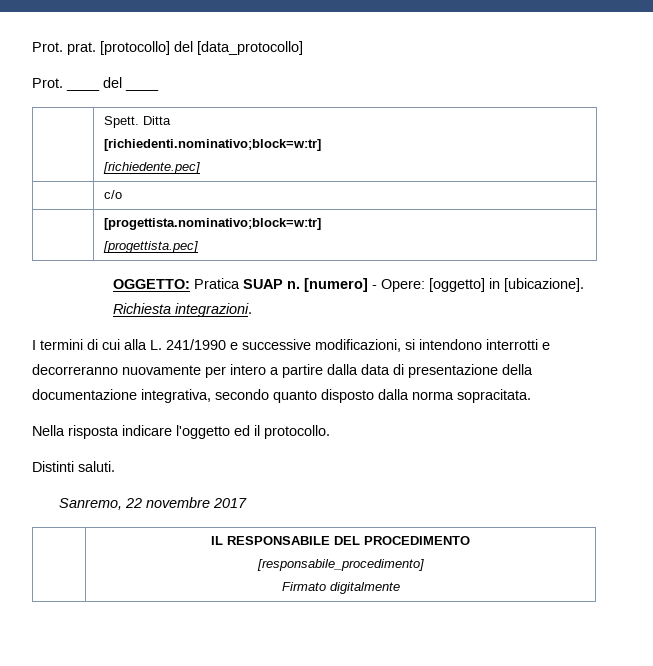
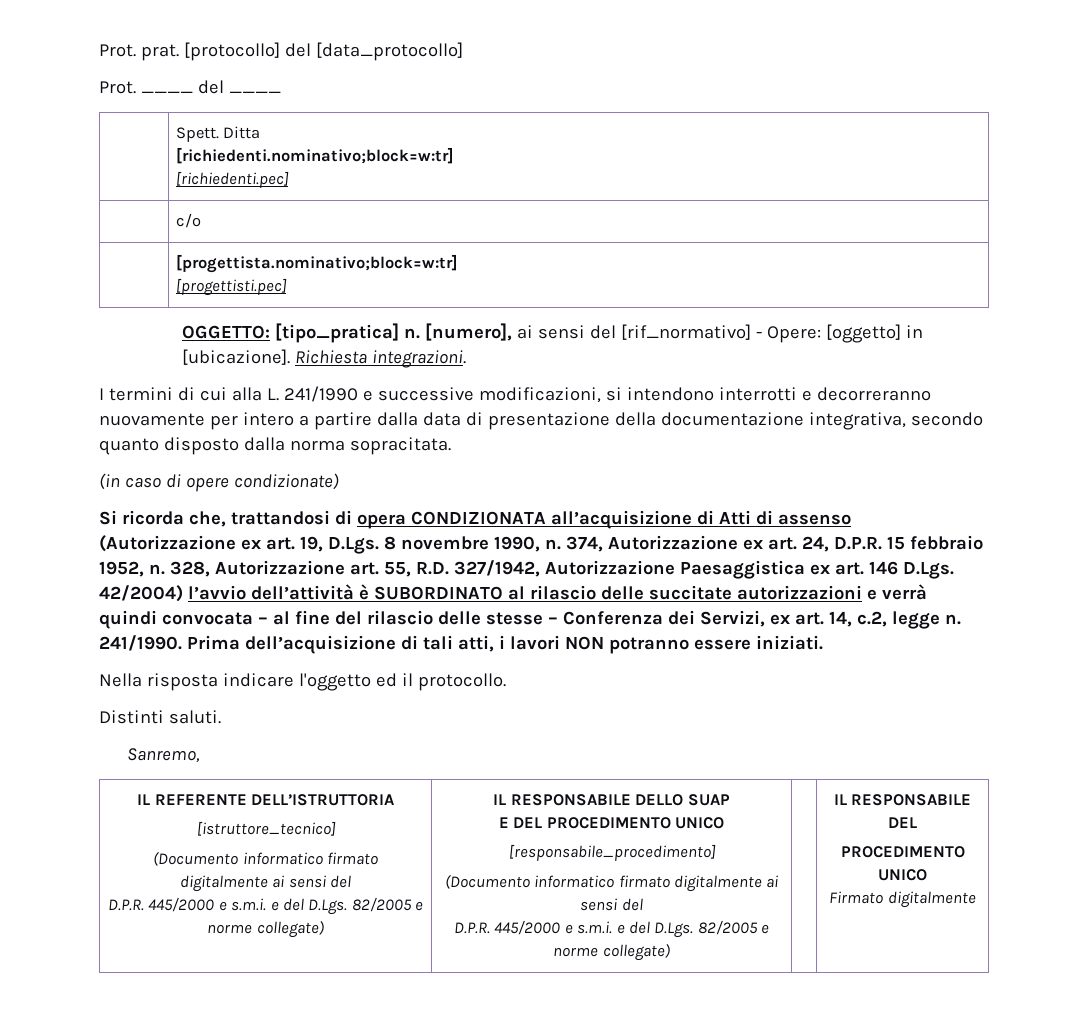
[103,162,201,174] [richiedente.pec] -> [175,171,289,188] [richiedenti.pec]
[103,241,199,253] [progettista.pec] -> [175,278,287,296] [progettisti.pec]
[194,278,369,292] Pratica SUAP n. [numero] -> [275,323,751,343] [tipo_pratica] n. [numero], ai sensi del [rif_normativo]
(531, 396) none -> [99,473,339,492] [99,510,851,529] [99,535,983,554] [99,560,954,579] [99,584,927,602] [99,610,961,629] [99,635,823,654] // (in caso di opere condizionate) // Si ricorda che, trattandosi di opera CONDIZIONATA all’acquisizione di Atti di assenso (Autorizzazione ex art. 19, D.Lgs. 8 novembre 1990, n. 374, Autorizzazione ex art. 24, D.P.R. 15 febbraio 1952, n. 328, Autorizzazione art. 55, R.D. 327/1942, Autorizzazione Paesaggistica ex art. 146 D.Lgs. 42/2004) l’avvio dell’attività è SUBORDINATO al rilascio delle succitate autorizzazioni e verrà quindi convocata – al fine del rilascio delle stesse – Conferenza dei Servizi, ex art. 14, c.2, legge n. 241/1990. Prima dell’acquisizione di tali atti, i lavori NON potranno essere iniziati.
[125,497,248,508] 22 novembre 2017 // -> [137,794,394,806] [196,821,336,836] [153,851,378,866] [179,875,352,892] [107,897,424,915] [207,920,324,938] [493,794,730,806] [498,817,725,829] [508,844,716,861] [444,874,779,892] [580,898,643,911] [453,920,770,938] [553,943,670,961] // IL REFERENTE DELL’ISTRUTTORIA // [istruttore_tecnico] // (Documento informatico firmato digitalmente ai sensi del // D.P.R. 445/2000 e s.m.i. e del D.Lgs. 82/2005 e norme collegate) | IL RESPONSABILE DELLO SUAP // E DEL PROCEDIMENTO UNICO // [responsabile_procedimento] // (Documento informatico firmato digitalmente ai sensi del // D.P.R. 445/2000 e s.m.i. e del D.Lgs. 82/2005 e norme collegate) |
[364,536,470,545] [256,559,424,571] PROCEDIMENTO // [responsabile_procedimento] -> [840,846,965,858] [878,869,927,881] // PROCEDIMENTO UNICO

